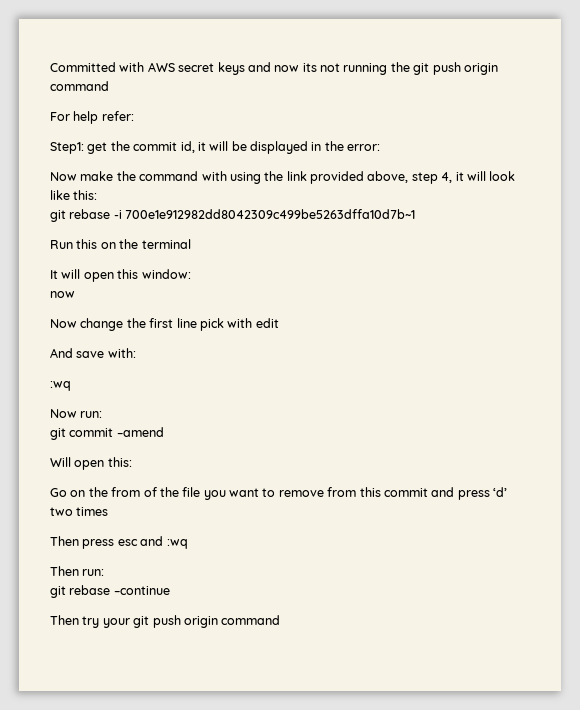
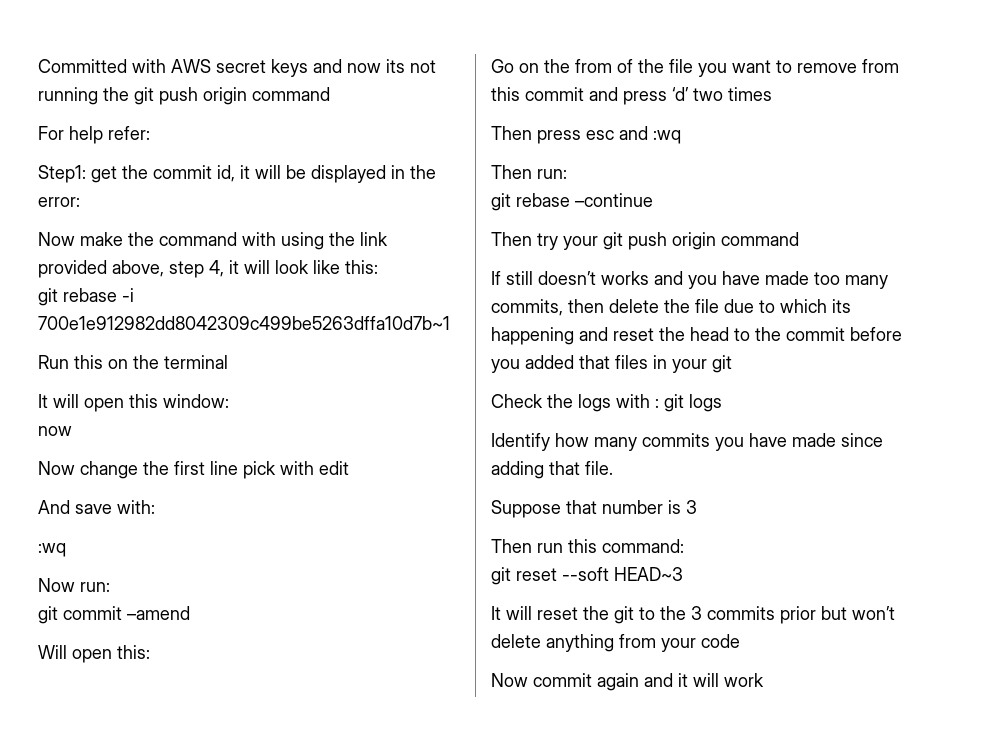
(281, 620) none -> [491,271,888,289] [491,299,851,316] [491,327,902,345] [491,355,732,373] [491,394,722,412] [491,433,883,451] [491,461,613,479] [491,500,697,518] [491,539,684,553] [491,567,683,585] [491,606,895,624] [491,634,740,652] [491,673,764,691] // If still doesn’t works and you have made too many commits, then delete the file due to which its happening and reset the head to the commit before you added that files in your git // Check the logs with : git logs // Identify how many commits you have made since adding that file. // Suppose that number is 3 // Then run this command: // git reset --soft HEAD~3 // It will reset the git to the 3 commits prior but won’t delete anything from your code // Now commit again and it will work

